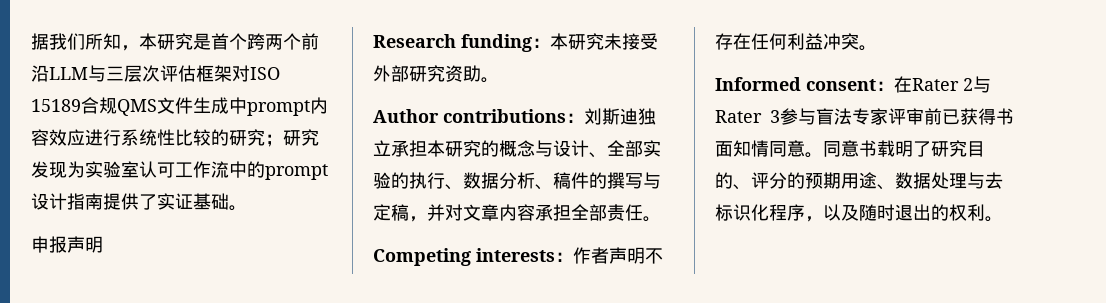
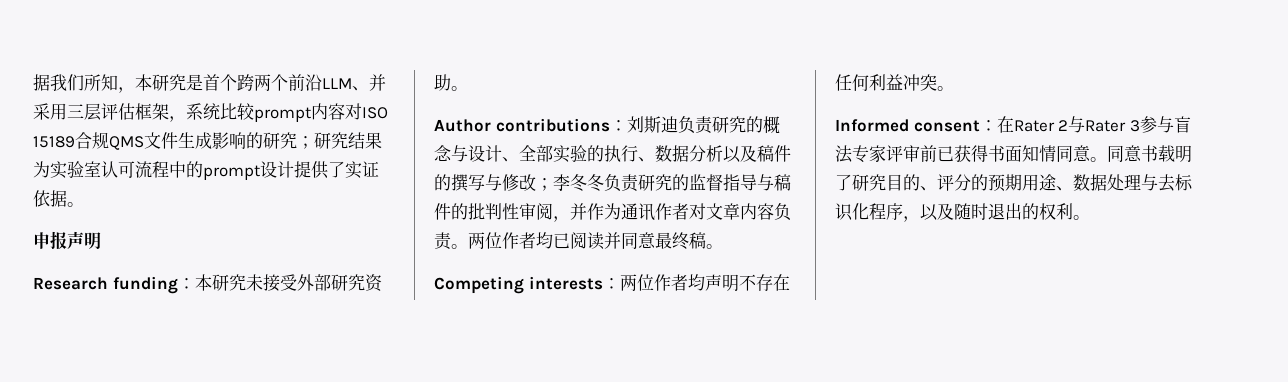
[88,65,232,82] 与三层次评估框架 -> [352,74,386,91] [33,103,345,122] 、并采用三层评估框架，系统比较prompt内容
[229,97,328,116] [31,129,211,146] 中prompt内容效应进行系统性比较 -> [212,132,246,149] 影响
[31,161,67,178] 发现 -> [348,132,382,149] 结果
[175,161,229,178] 工作流 -> [135,161,169,178] 流程
[67,193,103,210] 指南 -> (294, 169) none
[193,193,229,210] 基础 -> [33,190,67,207] 依据
[638,108,656,125] [373,140,445,157] 独立承担本 -> [677,116,713,134] 负责
[535,184,553,190] 、 -> [723,145,757,163] 以及
[373,204,643,222] 定稿，并对文章内容承担全部责任 -> [502,174,791,192] [434,203,791,222] [434,232,706,250] 修改；李冬冬负责研究的监督指导与稿件的批判性审阅，并作为通讯作者对文章内容负责。两位作者均已阅读并同意最终稿
[573,247,609,264] 作者 -> [619,274,705,291] 两位作者均

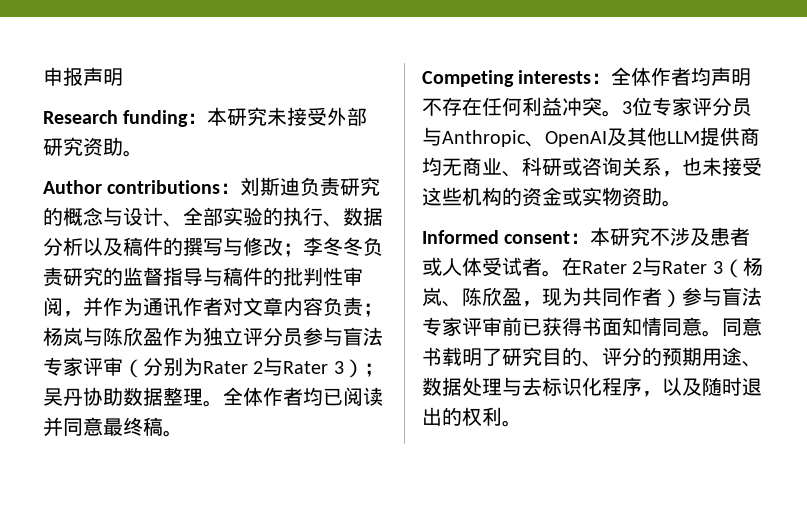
[33,74,386,93] [33,103,388,122] [33,132,382,150] [33,161,379,180] [33,190,84,207] 据我们所知，本研究是首个跨两个前沿LLM、并采用三层评估框架，系统比较prompt内容对ISO 15189合规QMS文件生成影响的研究；研究结果为实验室认可流程中的prompt设计提供了实证依据。 // -> (43, 76) none
[451,232,502,249] 。两位 -> [363,303,383,317] [43,327,383,347] [43,357,384,378] [43,387,263,407] ；杨岚与陈欣盈作为独立评分员参与盲法专家评审（分别为Rater 2与Rater 3）；吴丹协助数据整理。全体
[619,274,654,291] 两位 -> [611,67,652,86] 全体
[835,119,997,132] // Informed consent： -> [622,97,752,117] [422,127,760,147] [422,157,762,177] [422,187,682,207] [422,227,751,246] [422,257,562,277] 3位专家评分员与Anthropic、OpenAI及其他LLM提供商均无商业、科研或咨询关系，也未接受这些机构的资金或实物资助。 // Informed consent：本研究不涉及患者或人体受试者。
(1140, 126) none -> [722,257,763,278] [422,287,682,308] （杨岚、陈欣盈，现为共同作者）

